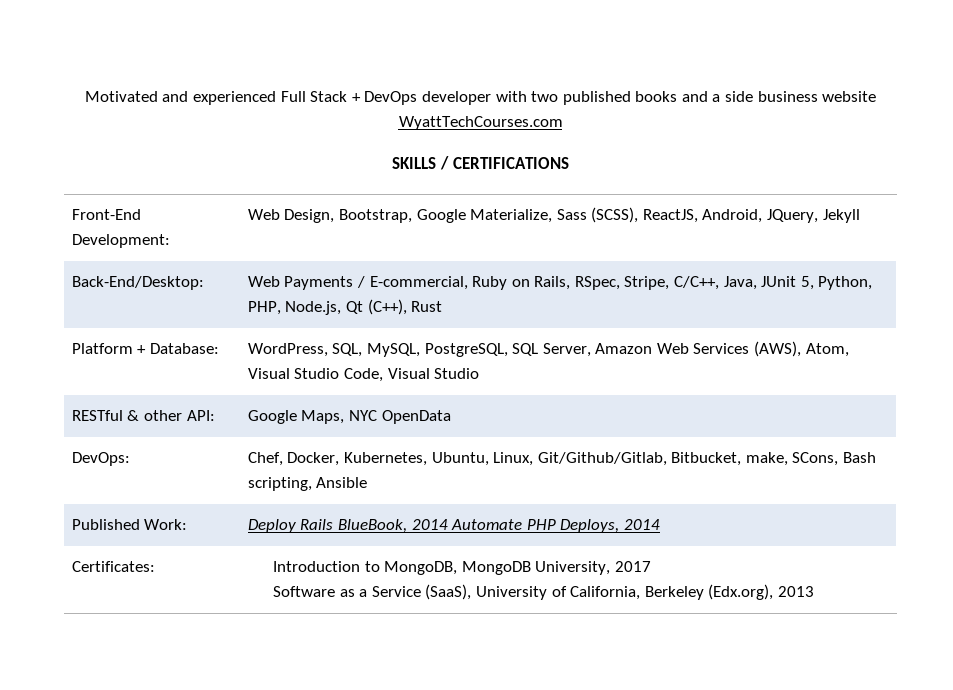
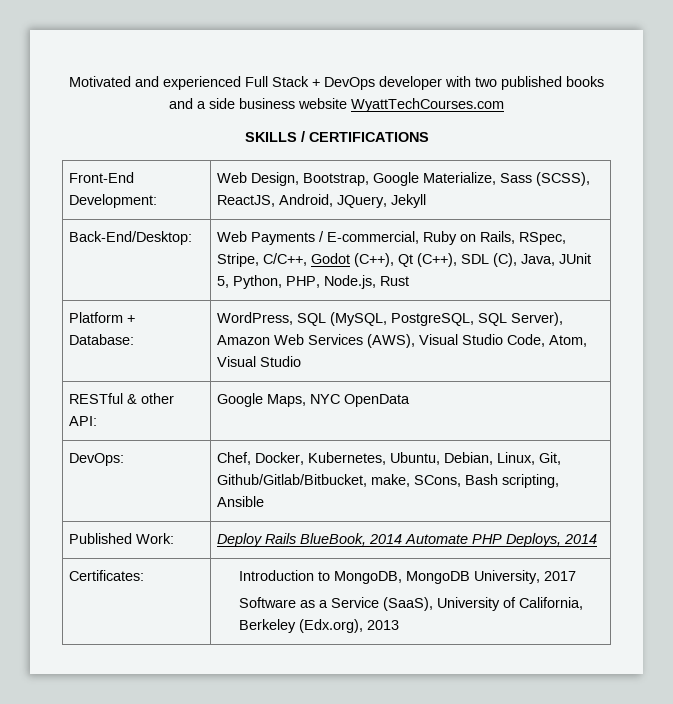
(720, 283) none -> [311,253,518,267] Godot (C++), Qt (C++), SDL (C),
[345,299,407,315] Qt (C++), -> (377, 282) none
[332,343,420,357] SQL, MySQL, -> [297,312,388,326] SQL (MySQL,
[542,343,591,357] Server, -> [511,312,564,326] Server),
[805,343,849,357] Atom, -> (416, 341) none
(383, 375) none -> [549,335,588,347] Atom,
[493,452,742,466] Linux, Git/Github/Gitlab, Bitbucket, -> [444,452,562,465] [217,474,368,487] Debian, Linux, Git, Github/Gitlab/Bitbucket,

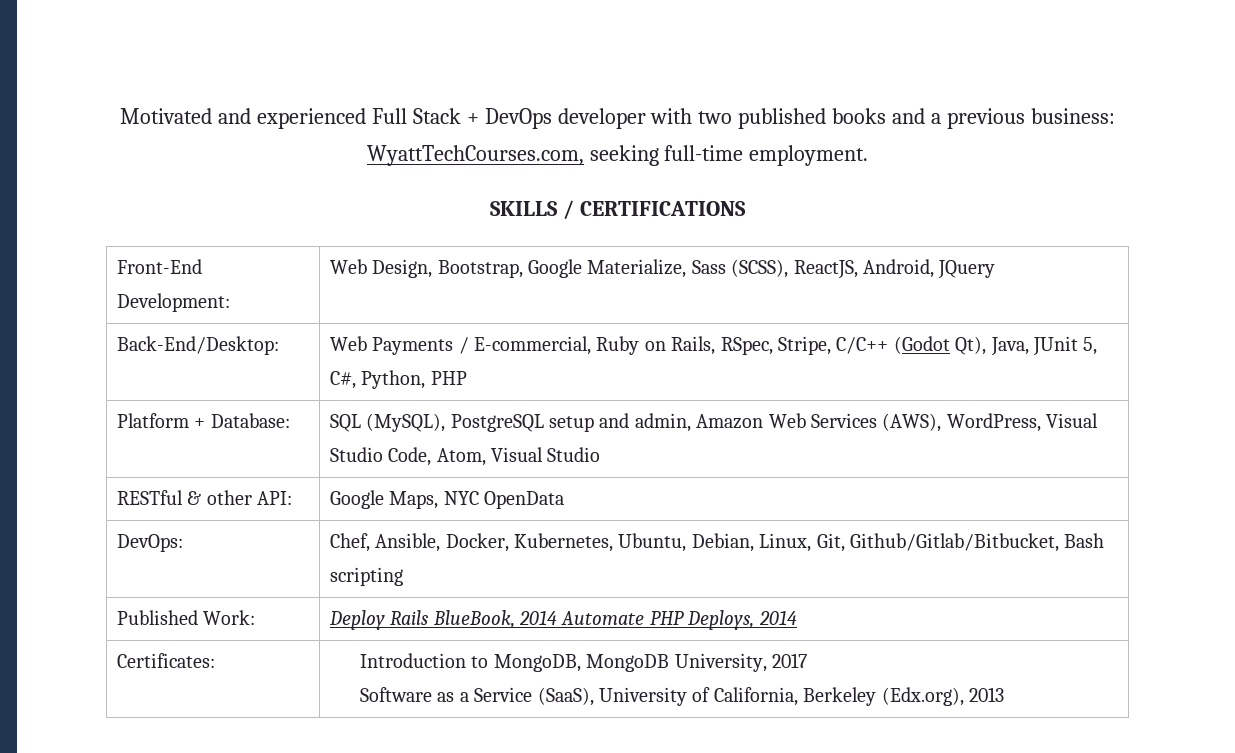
[209,98,504,112] side business website WyattTechCourses.com -> [947,108,1116,129] [366,145,869,166] previous business: WyattTechCourses.com, seeking full-time employment.
[337,194,427,208] JQuery, Jekyll -> [938,260,996,279] JQuery
[263,253,592,267] [217,275,410,289] [69,312,136,323] [69,334,135,345] [217,312,564,326] C/C++, Godot (C++), Qt (C++), SDL (C), Java, JUnit 5, Python, PHP, Node.js, Rust // Platform + Database: | WordPress, SQL (MySQL, PostgreSQL, SQL Server), -> [836,336,1098,356] [329,370,467,389] [116,413,290,428] [329,413,691,432] C/C++ (Godot Qt), Java, JUnit 5, C#, Python, PHP // Platform + Database: | SQL (MySQL), PostgreSQL setup and admin,
(416, 341) none -> [946,413,1041,432] WordPress,
(252, 458) none -> [375,533,441,552] Ansible,
[371,474,560,488] [217,496,265,507] make, SCons, Bash scripting, Ansible -> [1064,533,1105,548] [329,567,403,586] Bash scripting

